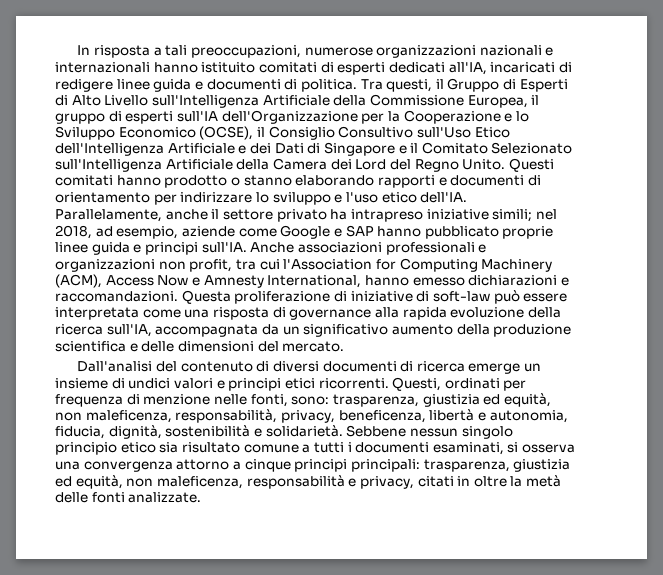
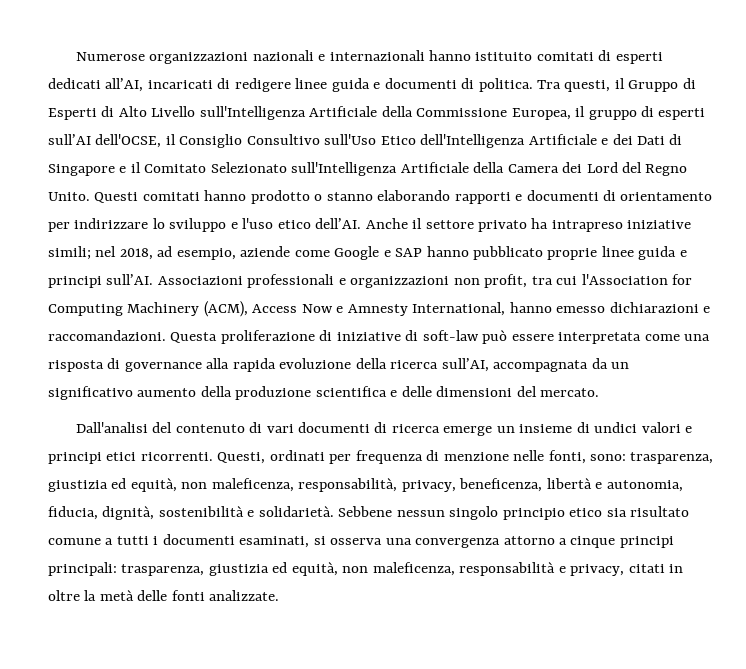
[77,45,373,58] In risposta a tali preoccupazioni, numerose -> [75,52,145,61] Numerose
[448,62,487,75] all'IA, -> [105,78,144,92] all’AI,
[176,110,529,124] [55,126,254,140] sull'IA dell'Organizzazione per la Cooperazione e lo Sviluppo Economico (OCSE), -> [48,134,162,148] sull’AI dell'OCSE,
[420,192,468,203] [55,209,208,222] dell'IA. Parallelamente, anche -> [315,218,408,229] dell’AI. Anche
[201,242,382,253] sull'IA. Anche associazioni -> [106,274,243,285] sull’AI. Associazioni
[106,324,152,337] sull'IA, -> [441,358,489,372] sull’AI,
[272,361,319,372] diversi -> [266,424,294,433] vari

